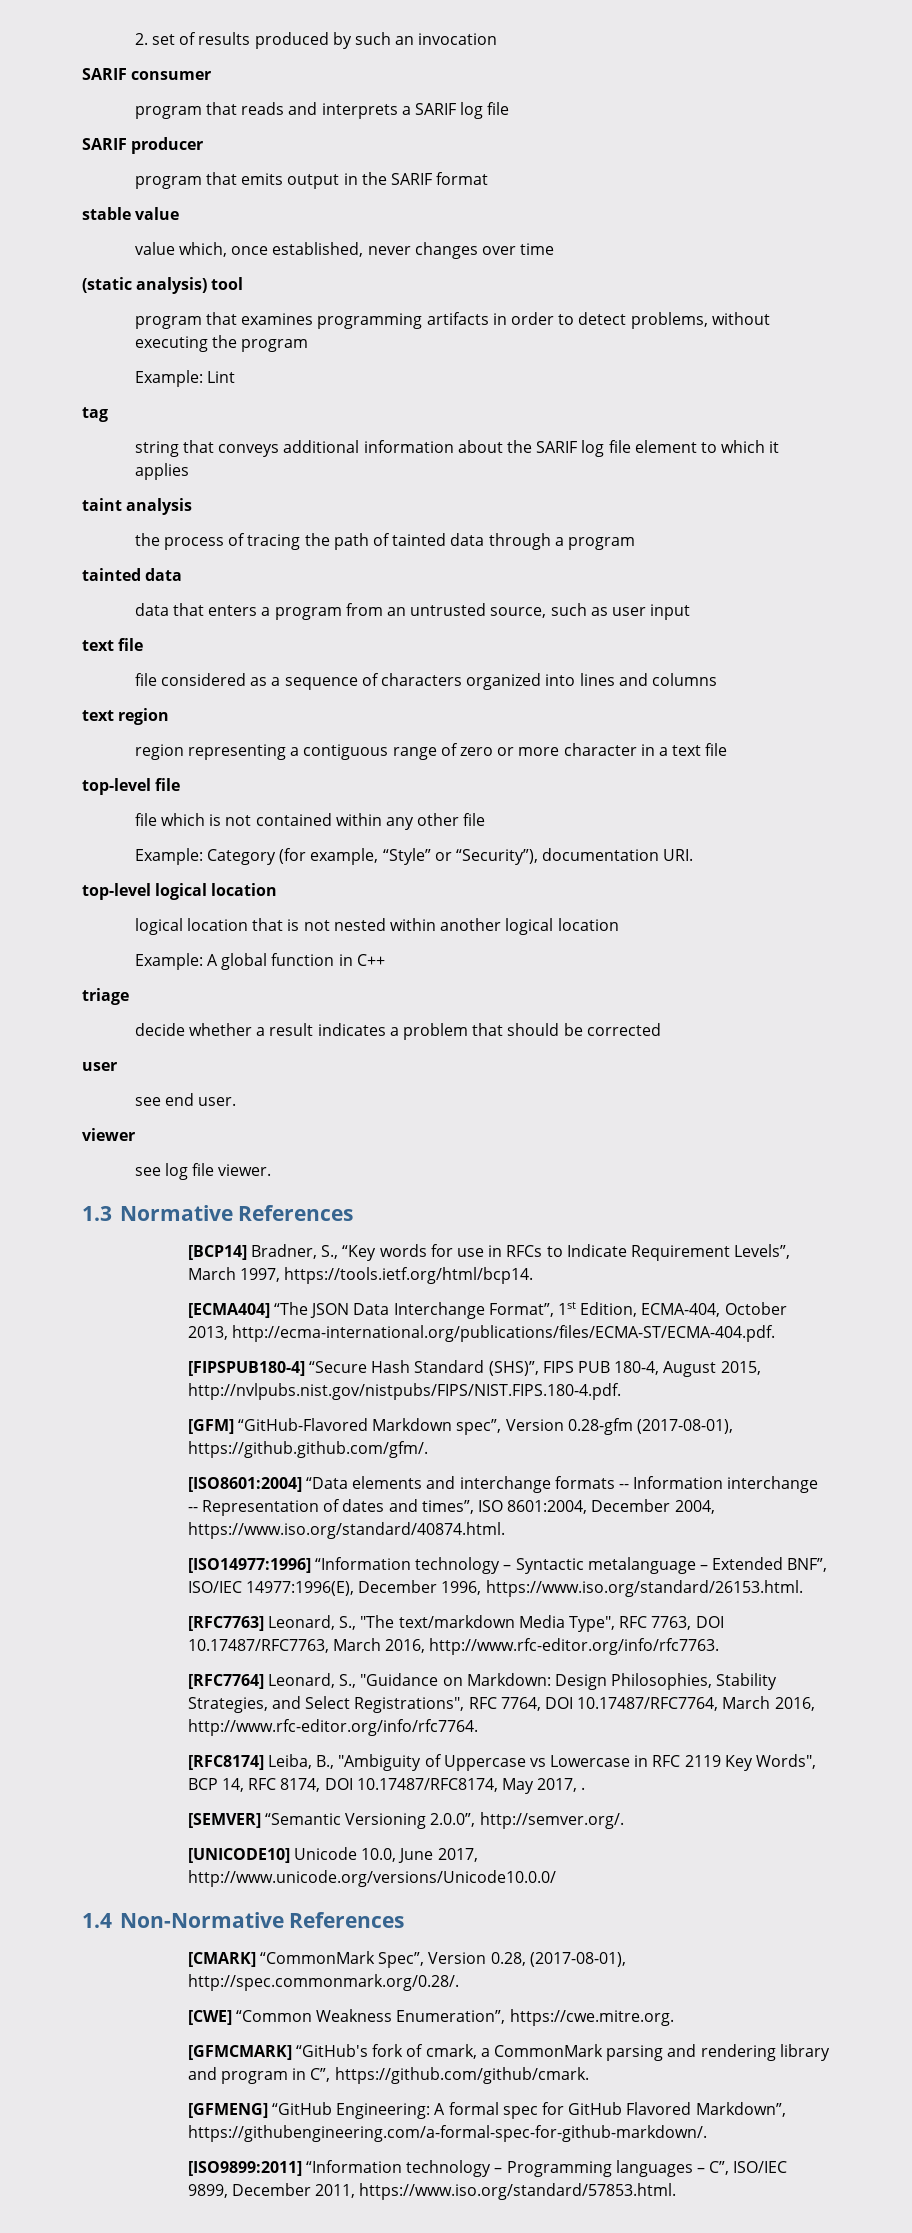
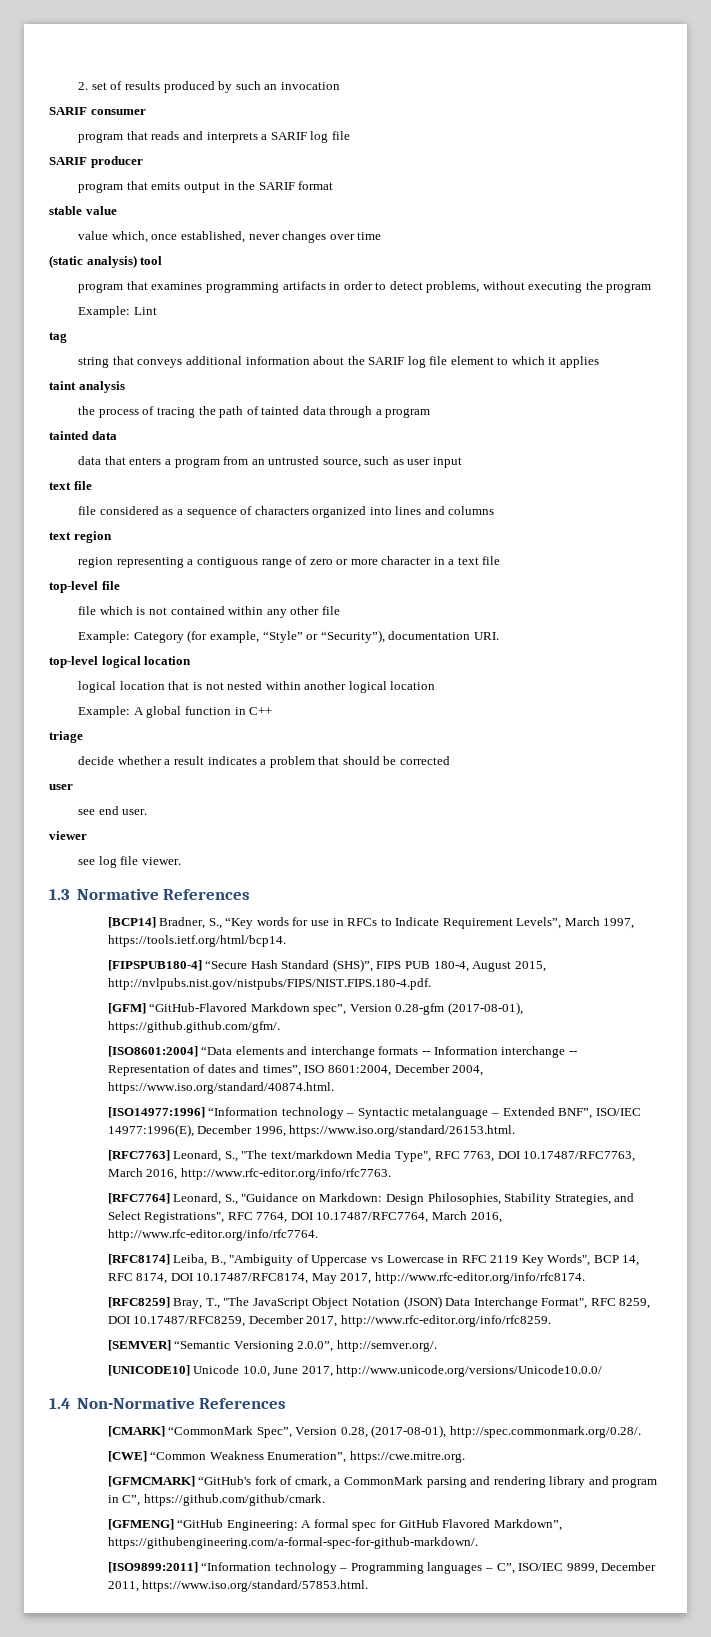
[187,1302,787,1319] [187,1325,776,1342] // [ECMA404] “The JSON Data Interchange Format”, 1st Edition, ECMA-404, October 2013, http://ecma-international.org/publications/files/ECMA-ST/ECMA-404.pdf. -> (286, 941) none
[581,1787,586,1790] . -> [374,1272,585,1284] [107,1296,651,1309] [107,1315,551,1327] http://www.rfc-editor.org/info/rfc8174. // [RFC8259] Bray, T., "The JavaScript Object Notation (JSON) Data Interchange Format", RFC 8259, DOI 10.17487/RFC8259, December 2017, http://www.rfc-editor.org/info/rfc8259.

